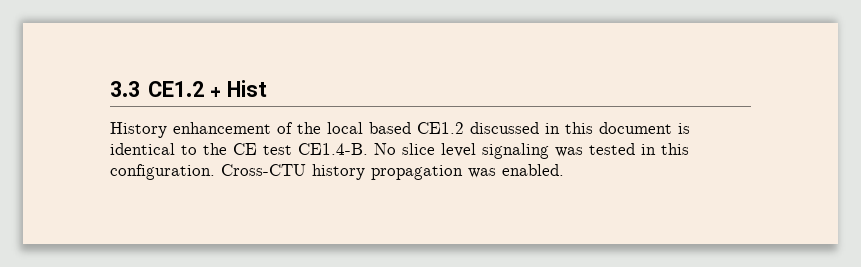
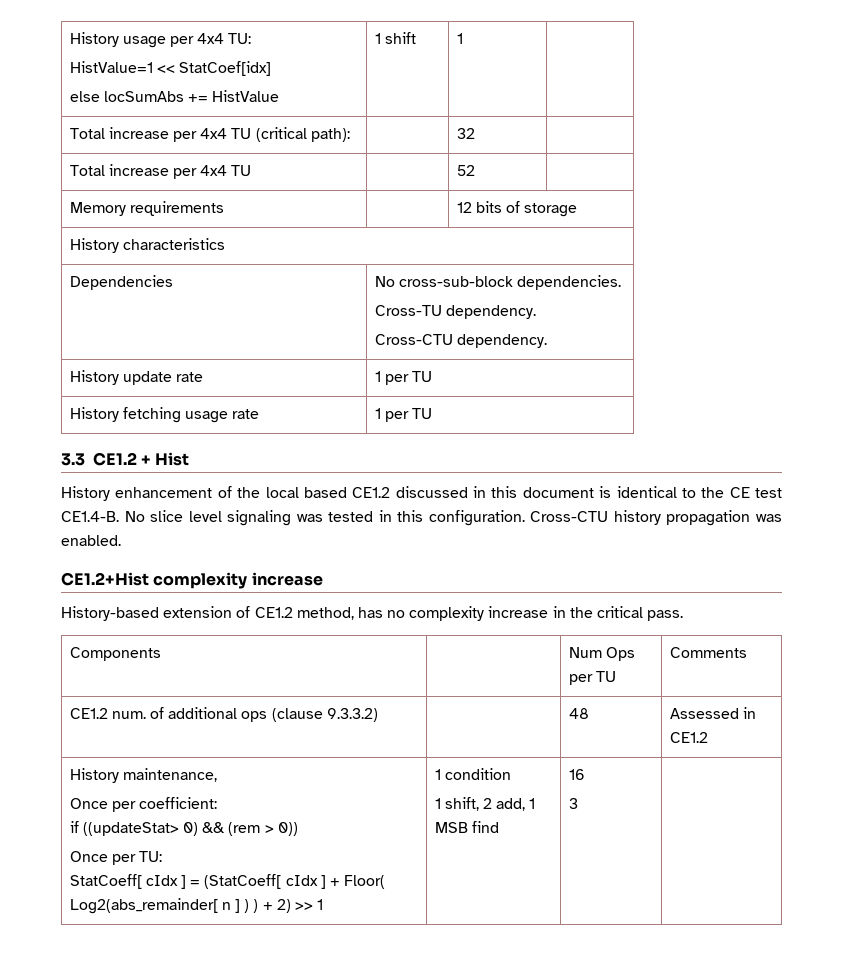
(110, 89) none -> [69,32,252,48] [69,61,271,76] [69,90,280,102] [374,32,416,44] [456,33,463,44] [69,127,350,142] [456,128,475,139] [69,164,252,179] [456,165,475,176] [69,201,224,216] [456,201,578,217] [69,238,225,253] [69,275,173,290] [374,275,621,290] [374,305,536,319] [374,334,547,348] [69,370,203,385] [374,371,432,385] [69,407,260,423] [374,408,432,422] History usage per 4x4 TU: // HistValue=1 << StatCoef[idx] // else locSumAbs += HistValue | 1 shift | 1 | // Total increase per 4x4 TU (critical path): | | 32 | // Total increase per 4x4 TU | | 52 | // Memory requirements | | 12 bits of storage // History characteristics // Dependencies | No cross-sub-block dependencies. // Cross-TU dependency. // Cross-CTU dependency. // History update rate | 1 per TU // History fetching usage rate | 1 per TU //
(564, 170) none -> [61,572,323,589] [61,606,684,621] [69,647,161,661] [568,647,635,661] [568,671,616,685] [669,647,747,658] [69,707,378,722] [568,708,589,719] [669,707,756,719] [669,732,708,743] [69,768,217,783] [69,797,217,812] [69,821,298,836] [69,851,162,865] [69,874,386,889] [69,898,324,914] [434,768,511,780] [434,797,536,811] [434,821,499,833] [568,769,585,780] [568,798,578,809] // CE1.2+Hist complexity increase // History-based extension of CE1.2 method, has no complexity increase in the critical pass. // Components | | Num Ops per TU | Comments // CE1.2 num. of additional ops (clause 9.3.3.2) | | 48 | Assessed in CE1.2 // History maintenance, // Once per coefficient: // if ((updateStat> 0) && (rem > 0)) // Once per TU: // StatCoeff[ cIdx ] = (StatCoeff[ cIdx ] + Floor( Log2(abs_remainder[ n ] ) ) + 2) >> 1 | 1 condition // 1 shift, 2 add, 1 MSB find | 16 // 3 |

